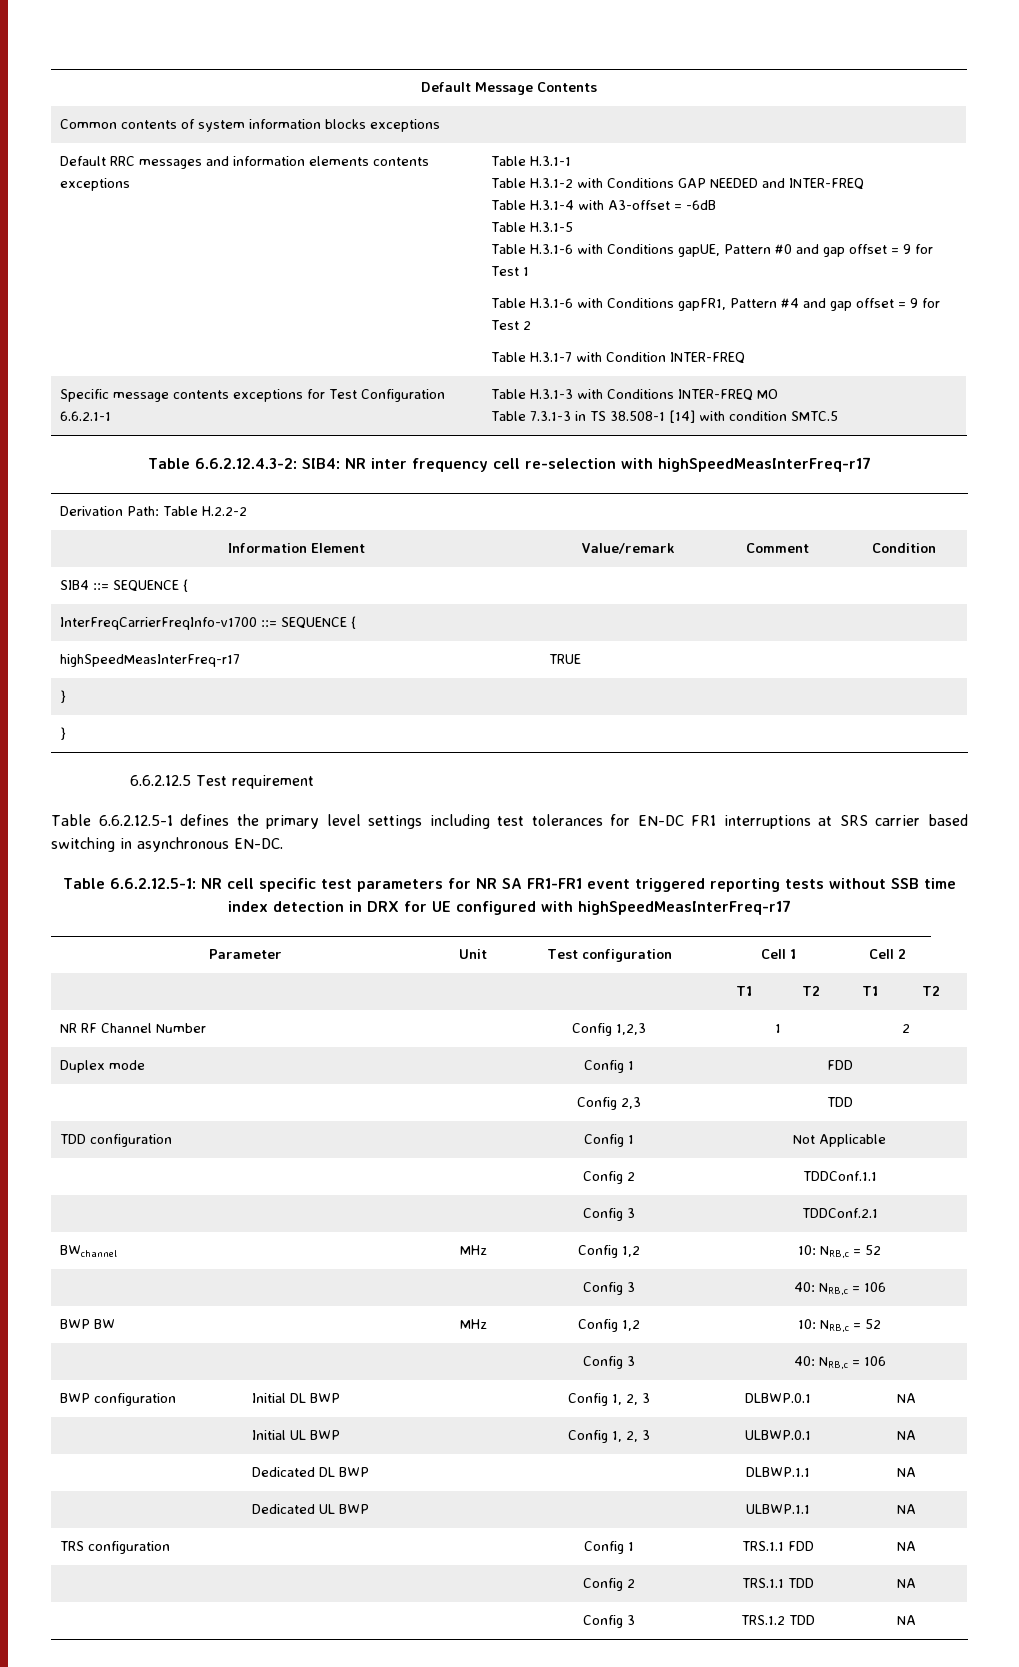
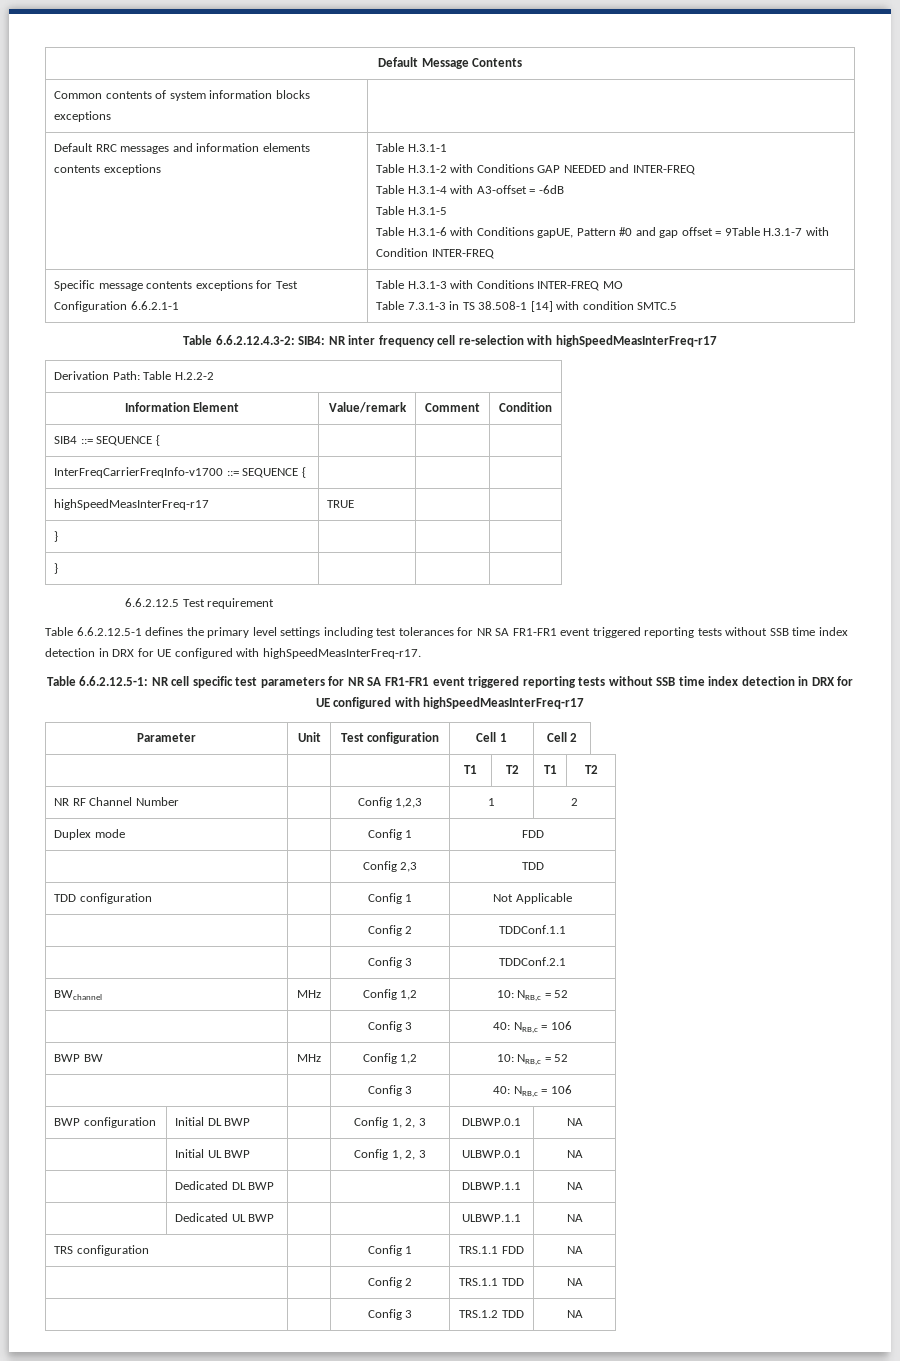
[902,244,933,254] [490,266,529,276] [490,298,940,311] [490,320,531,330] [490,352,526,362] 9 for Test 1 // Table H.3.1-6 with Conditions gapFR1, Pattern #4 and gap offset = 9 for Test 2 // Table -> [724,227,760,236] 9Table
[637,814,968,829] [51,837,283,852] EN-DC FR1 interruptions at SRS carrier based switching in asynchronous EN-DC. -> [476,627,848,638] [45,648,421,659] NR SA FR1-FR1 event triggered reporting tests without SSB time index detection in DRX for UE configured with highSpeedMeasInterFreq-r17.

